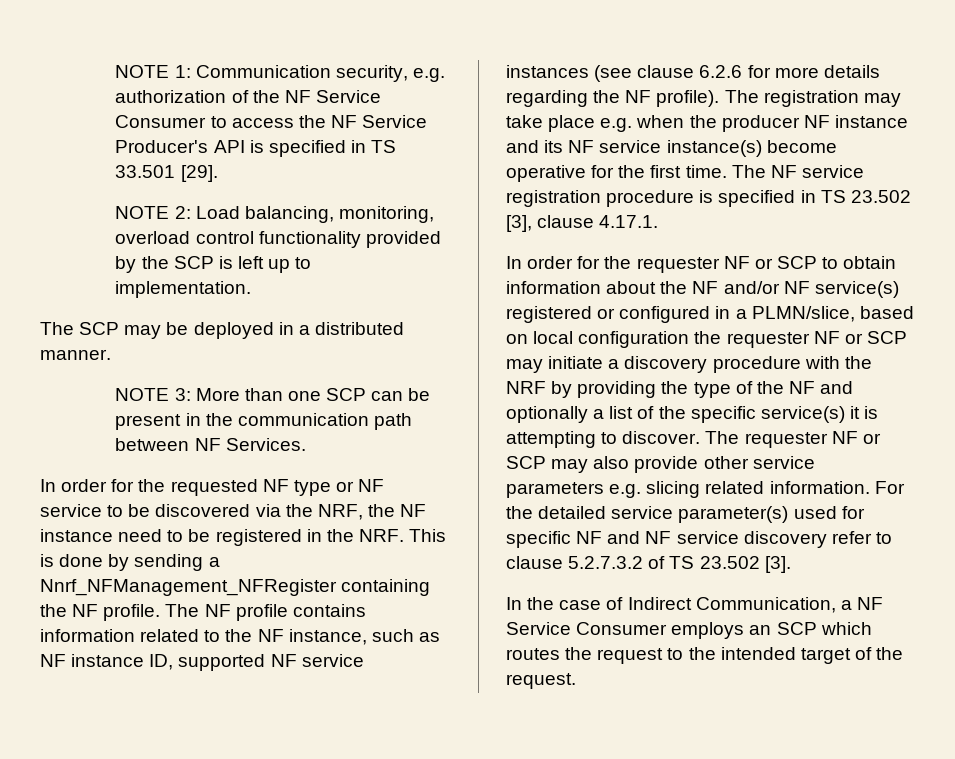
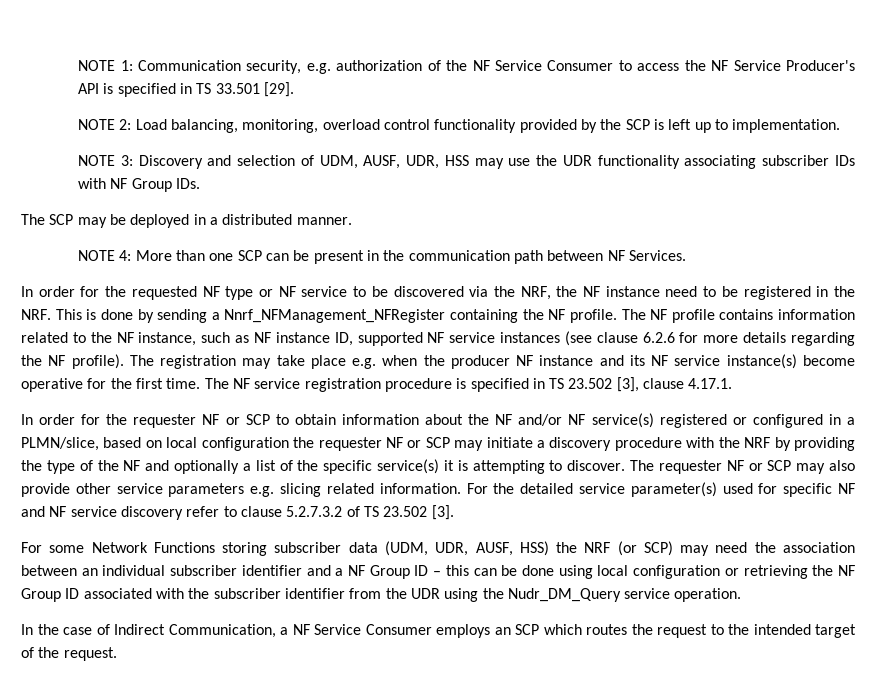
(252, 289) none -> [78,155,856,169] [78,178,201,192] // NOTE 3: Discovery and selection of UDM, AUSF, UDR, HSS may use the UDR functionality associating subscriber IDs with NF Group IDs.
[174,388,191,401] 3: -> [119,250,132,261] 4:
(791, 564) none -> [21,541,856,556] [21,565,855,579] [21,588,742,602] // For some Network Functions storing subscriber data (UDM, UDR, AUSF, HSS) the NRF (or SCP) may need the association between an individual subscriber identifier and a NF Group ID – this can be done using local configuration or retrieving the NF Group ID associated with the subscriber identifier from the UDR using the Nudr_DM_Query service operation.

